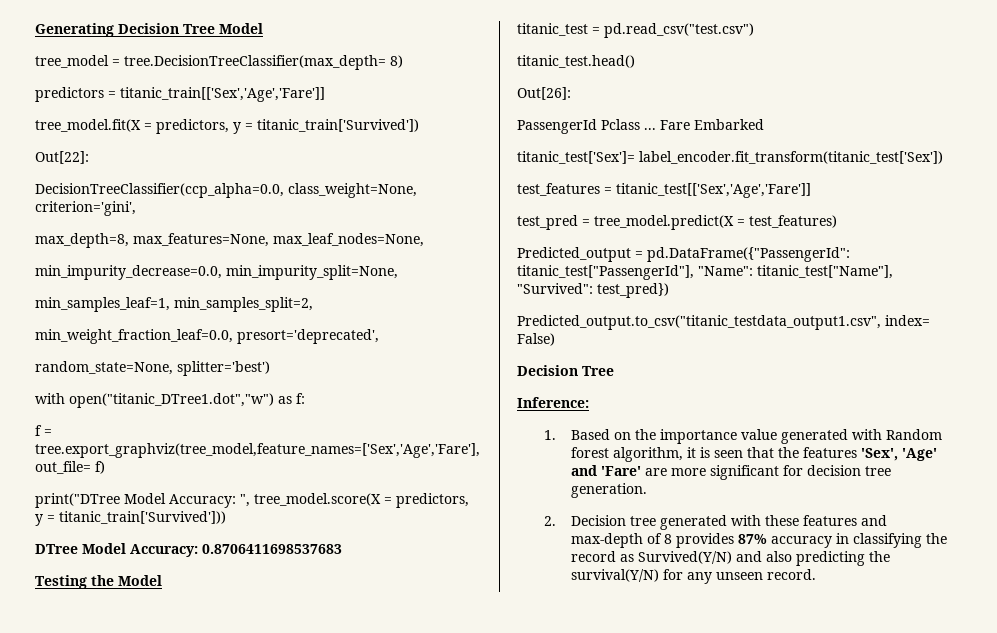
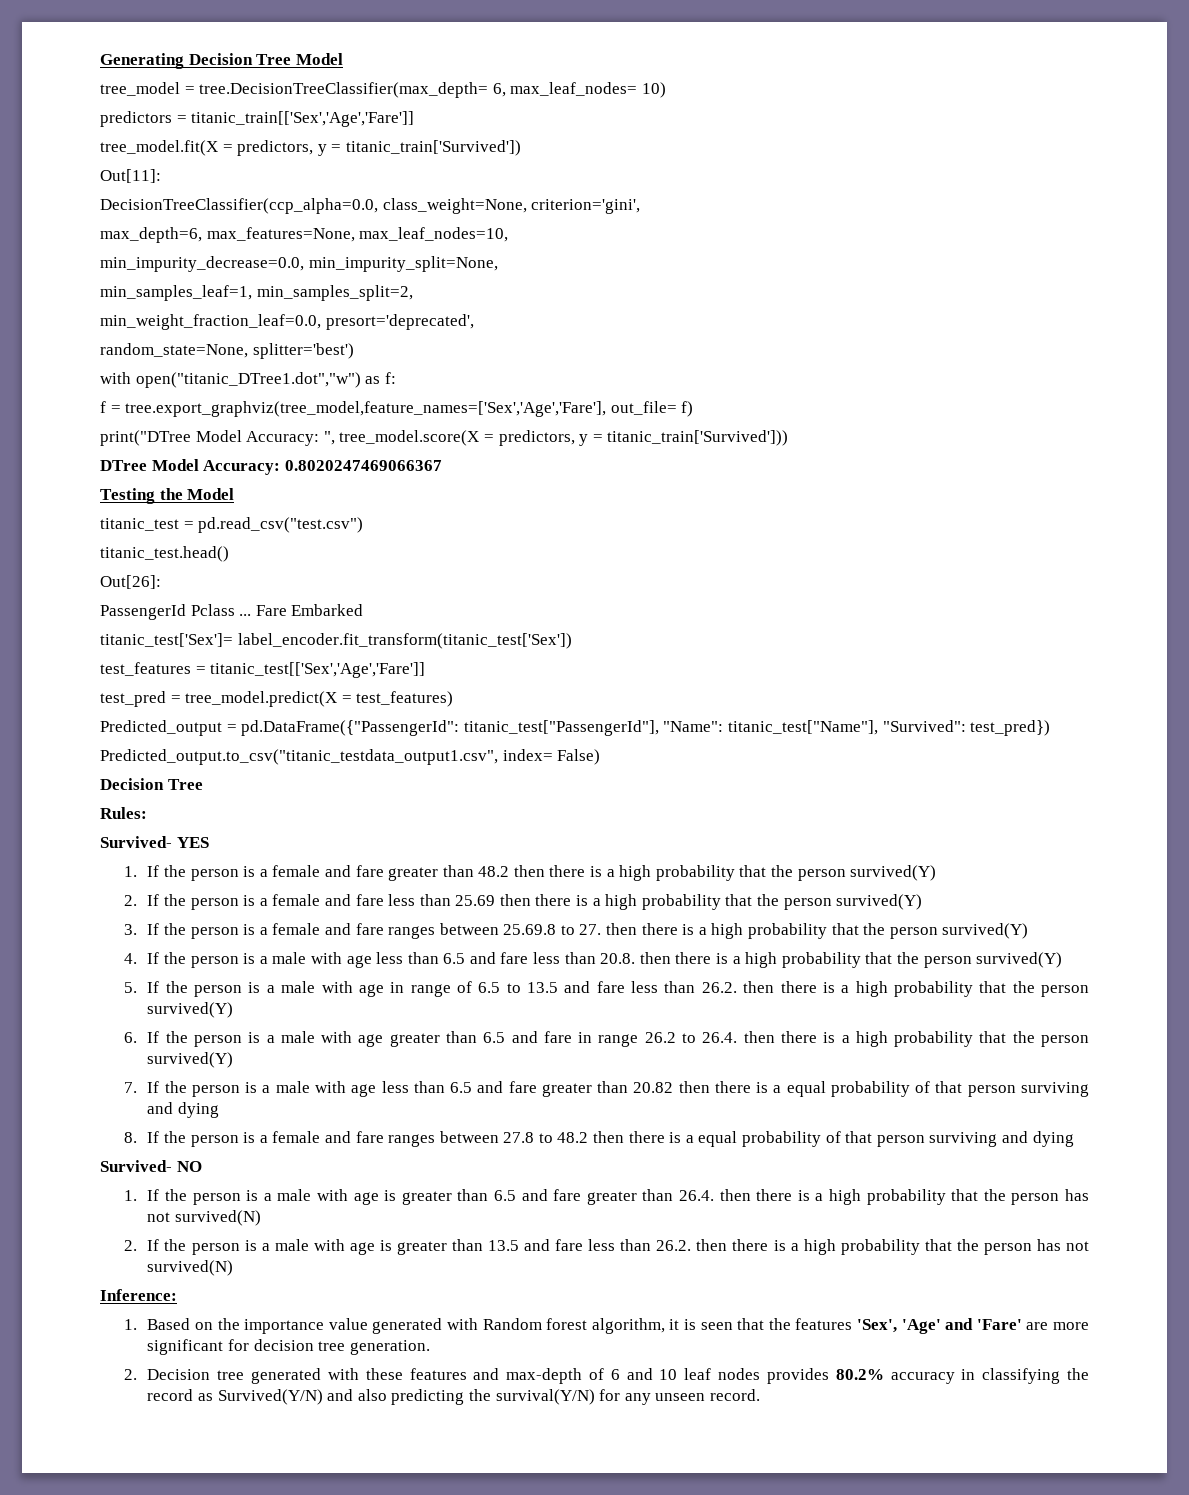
[390,55,403,68] 8) -> [492,82,666,98] 6, max_leaf_nodes= 10)
[35,151,89,164] Out[22]: -> [100,169,161,183] Out[11]:
[35,233,424,248] max_depth=8, max_features=None, max_leaf_nodes=None, -> [100,227,509,243] max_depth=6, max_features=None, max_leaf_nodes=10,
[202,544,342,554] 0.8706411698537683 -> [284,460,442,471] 0.8020247469066367
(614, 371) none -> [100,807,147,819] [100,836,209,848] [123,865,937,881] [123,894,923,910] [123,923,1029,939] [123,952,1063,968] [123,981,1089,997] [147,1002,234,1018] [123,1031,1089,1047] [147,1052,234,1068] [123,1081,1089,1097] [147,1102,219,1118] [123,1131,1074,1147] [100,1160,202,1172] [123,1189,1090,1205] [147,1210,261,1226] [123,1239,1089,1255] [147,1260,234,1276] // Rules: // Survived- YES // 1. If the person is a female and fare greater than 48.2 then there is a high probability that the person survived(Y) // 2. If the person is a female and fare less than 25.69 then there is a high probability that the person survived(Y) // 3. If the person is a female and fare ranges between 25.69.8 to 27. then there is a high probability that the person survived(Y) // 4. If the person is a male with age less than 6.5 and fare less than 20.8. then there is a high probability that the person survived(Y) // 5. If the person is a male with age in range of 6.5 to 13.5 and fare less than 26.2. then there is a high probability that the person survived(Y) // 6. If the person is a male with age greater than 6.5 and fare in range 26.2 to 26.4. then there is a high probability that the person survived(Y) // 7. If the person is a male with age less than 6.5 and fare greater than 20.82 then there is a equal probability of that person surviving and dying // 8. If the person is a female and fare ranges between 27.8 to 48.2 then there is a equal probability of that person surviving and dying // Survived- NO // 1. If the person is a male with age is greater than 6.5 and fare greater than 26.4. then there is a high probability that the person has not survived(N) // 2. If the person is a male with age is greater than 13.5 and fare less than 26.2. then there is a high probability that the person has not survived(N)
[663,533,767,548] 8 provides 87% -> [610,1368,884,1384] 6 and 10 leaf nodes provides 80.2%

